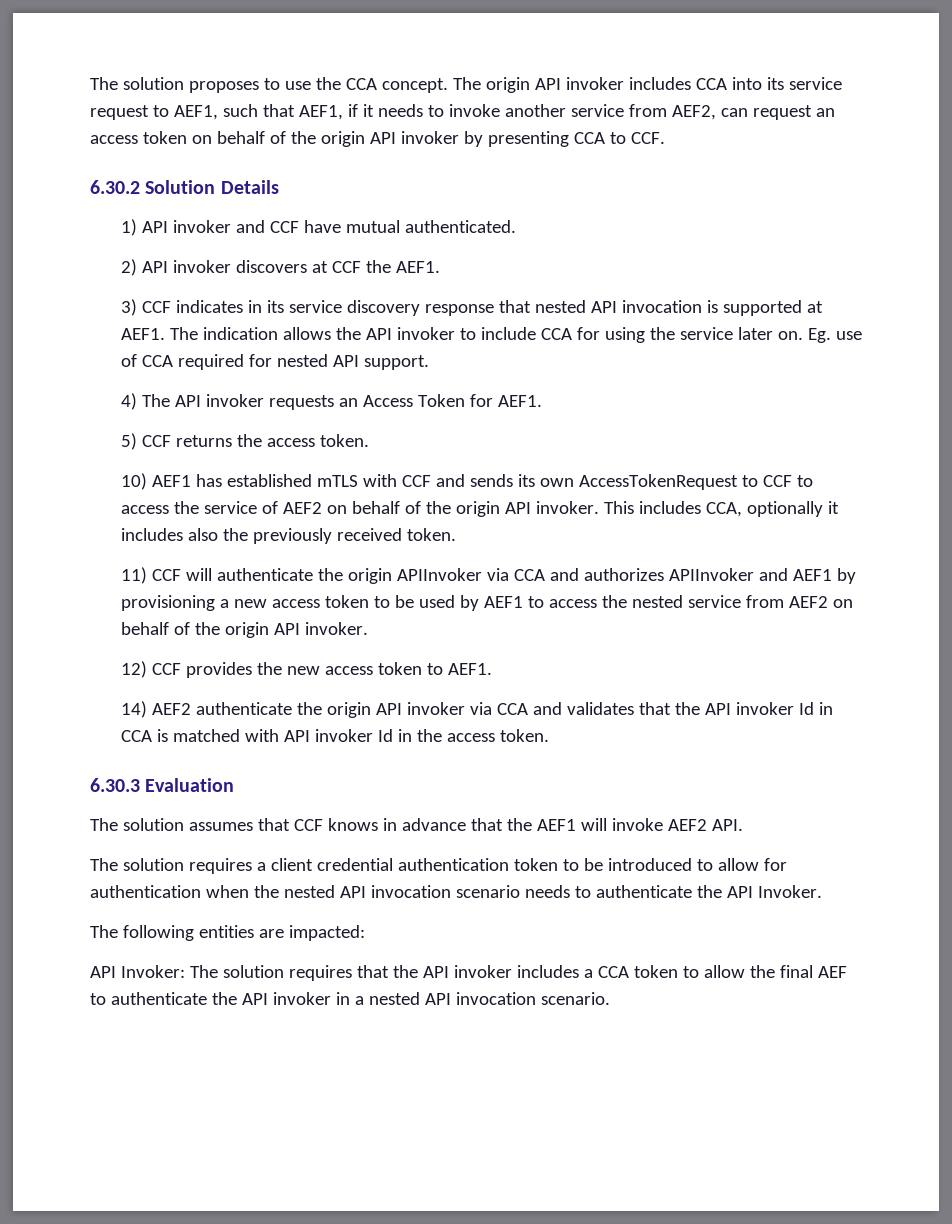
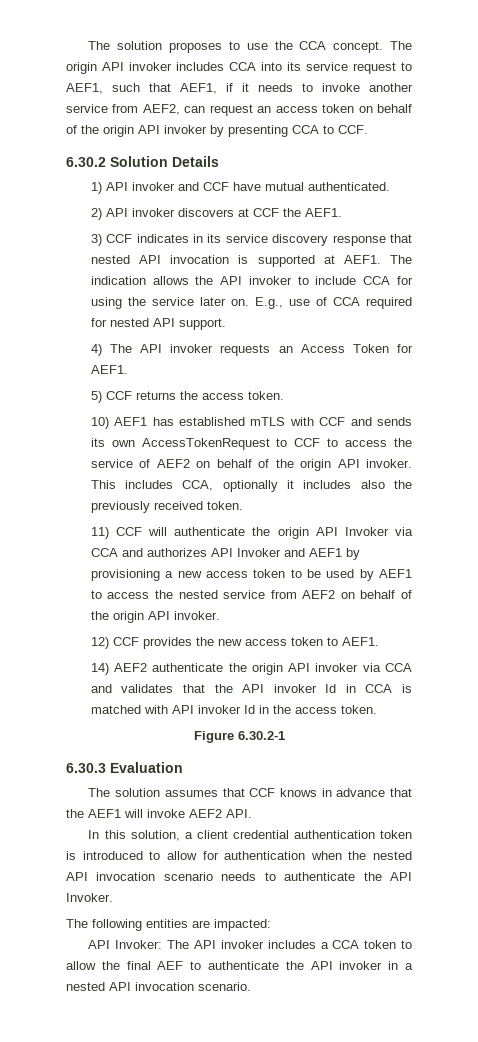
[807,328,831,343] Eg. -> [254,297,283,309] E.g.,
[397,568,483,581] APIInvoker -> [315,527,389,536] API Invoker
[668,568,754,581] APIInvoker -> [210,548,281,557] API Invoker
(549, 735) none -> [193,731,285,743] // Figure 6.30.2-1
[90,858,252,874] The solution requires -> [88,830,180,841] In this solution,
[562,858,603,871] to be -> [66,851,76,860] is
[222,965,418,981] solution requires that the -> (190, 944) none

